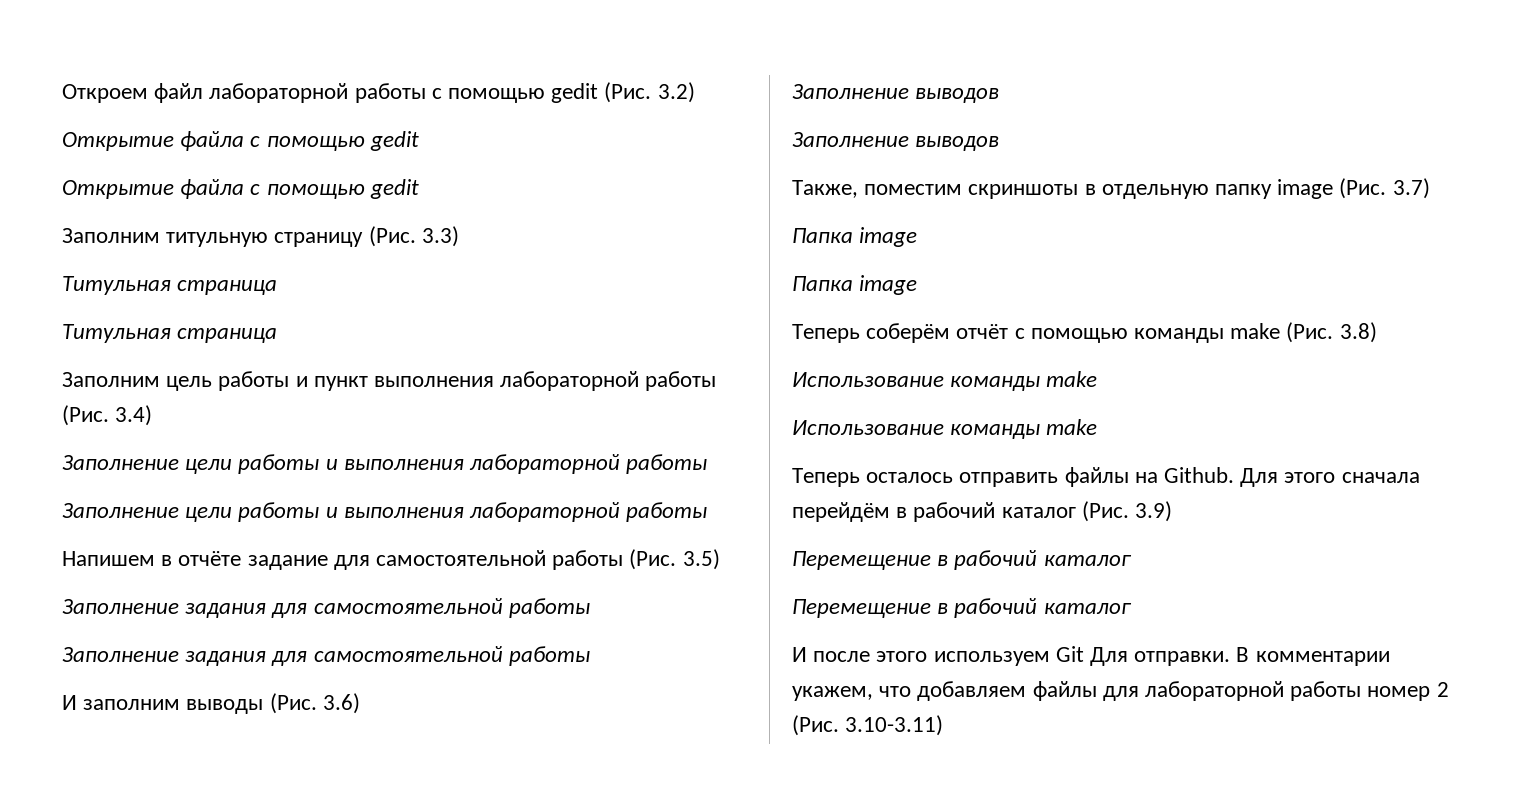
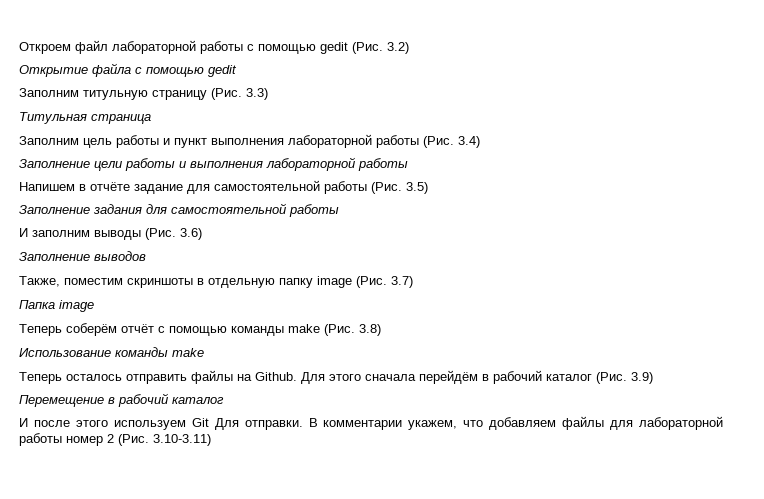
[62,179,419,199] // Открытие файла с помощью gedit -> (237, 71) none
[62,324,278,343] // Титульная страница -> (151, 119) none
[62,502,708,522] // Заполнение цели работы и выполнения лабораторной работы -> (408, 164) none
[62,646,590,666] // Заполнение задания для самостоятельной работы -> (339, 210) none
[792,132,1000,151] // Заполнение выводов -> (146, 256) none
[792,275,918,295] // Папка image -> (94, 306) none
[792,419,1098,439] // Использование команды make -> (204, 352) none
[792,598,1132,618] // Перемещение в рабочий каталог -> (224, 400) none

